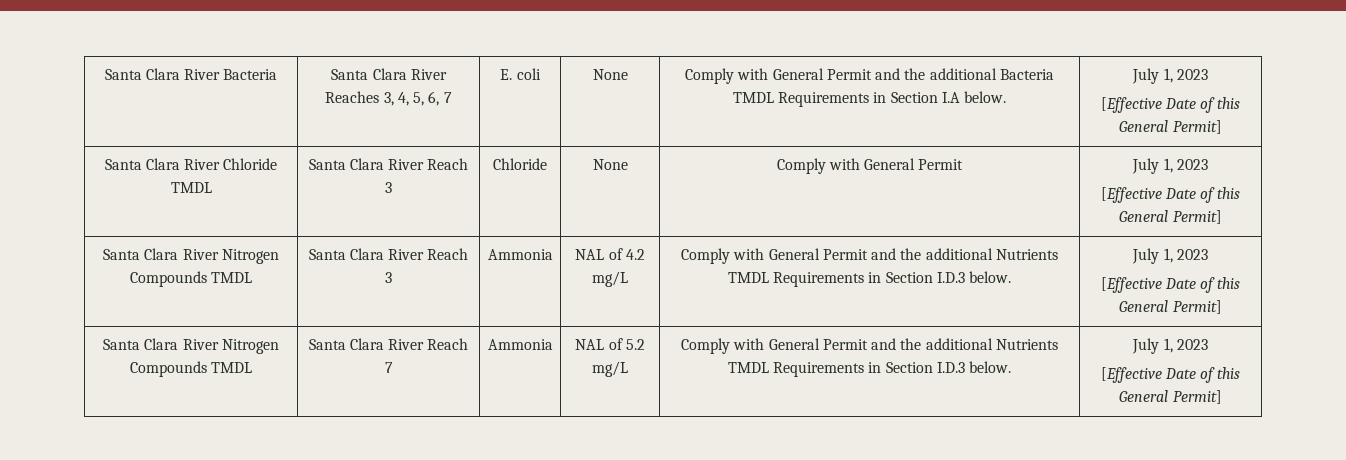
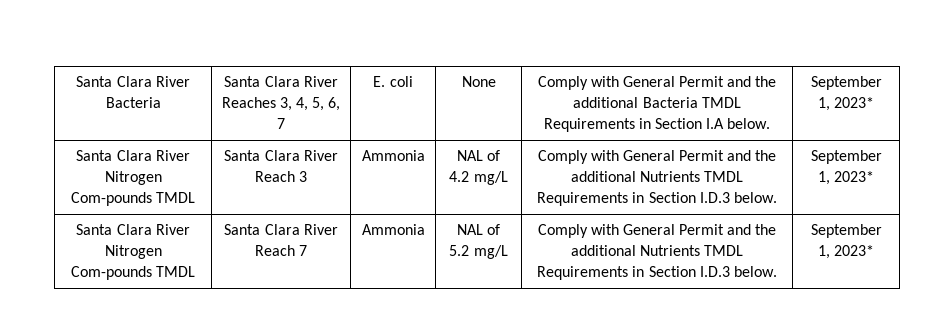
[1132,68,1208,84] [1100,97,1241,113] [1119,120,1222,134] [104,158,278,170] [170,182,212,193] [308,158,469,170] [385,182,392,193] [493,158,547,170] [592,159,628,170] [776,158,964,174] [1132,158,1208,174] [1100,187,1241,203] [1119,210,1222,224] [103,248,279,264] [129,271,207,287] July 1, 2023 // [Effective Date of this General Permit] // Santa Clara River Chloride TMDL | Santa Clara River Reach 3 | Chloride | None | Comply with General Permit | July 1, 2023 // [Effective Date of this General Permit] // Santa Clara River Nitrogen Compounds -> [810,76,882,90] [817,97,875,111] [76,150,190,161] [104,171,162,185] [70,192,152,206] September 1, 2023* // Santa Clara River Nitrogen Com-pounds
[1132,248,1208,264] [1100,277,1241,293] [1119,300,1222,314] [103,338,279,354] [129,361,207,377] July 1, 2023 // [Effective Date of this General Permit] // Santa Clara River Nitrogen Compounds -> [810,150,882,164] [817,171,875,185] [76,224,190,235] [104,245,162,259] [70,266,152,280] September 1, 2023* // Santa Clara River Nitrogen Com-pounds
[1132,338,1208,354] [1100,367,1241,383] [1119,390,1222,404] July 1, 2023 // [Effective Date of this General Permit] -> [810,224,882,238] [817,245,875,259] September 1, 2023*

